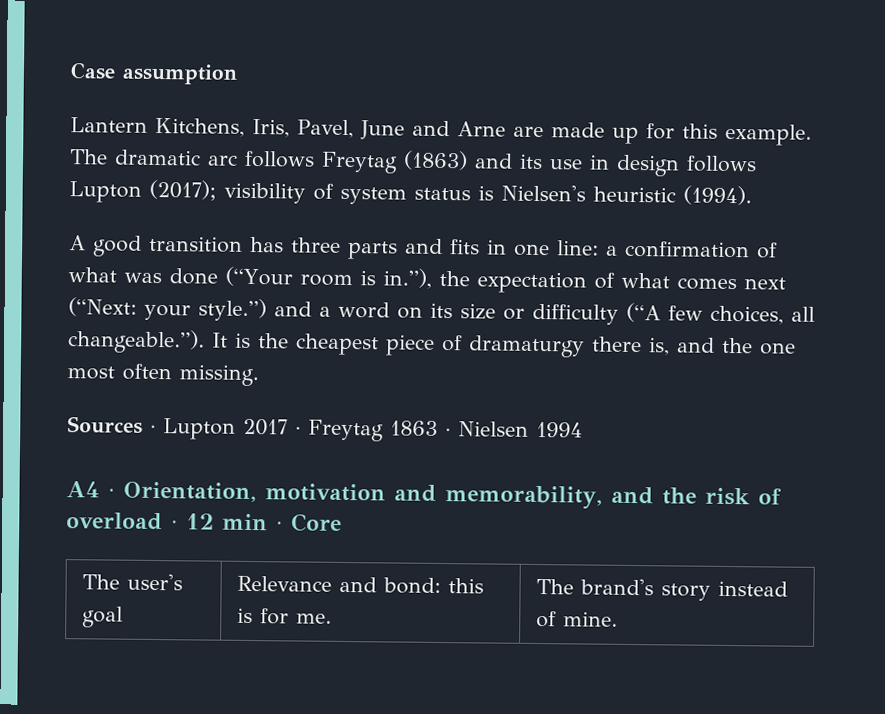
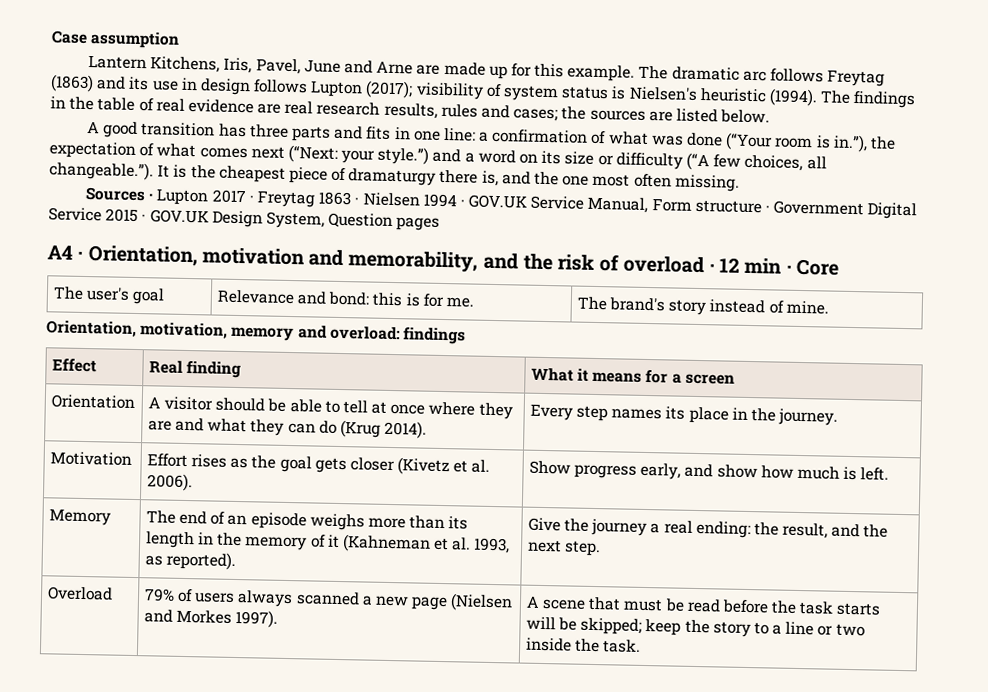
(752, 195) none -> [820,90,917,109] [50,96,771,124] The findings in the table of real evidence are real research results, rules and cases; the sources are listed below.
(583, 429) none -> [459,194,918,220] [48,207,441,231] · GOV.UK Service Manual, Form structure · Government Digital Service 2015 · GOV.UK Design System, Question pages
(619, 619) none -> [46,320,466,345] [51,358,97,373] [148,360,241,379] [530,367,735,385] [50,394,135,409] [147,396,513,420] [147,417,428,439] [529,403,839,426] [49,451,132,466] [146,453,491,476] [146,473,193,492] [528,460,890,481] [48,508,111,526] [145,510,469,531] [145,531,511,554] [144,551,236,570] [527,517,889,539] [526,539,601,557] [46,586,113,601] [143,588,514,612] [143,609,279,628] [525,595,882,616] [525,616,865,638] [525,637,642,653] // Orientation, motivation, memory and overload: findings // Effect | Real finding | What it means for a screen // Orientation | A visitor should be able to tell at once where they are and what they can do (Krug 2014). | Every step names its place in the journey. // Motivation | Effort rises as the goal gets closer (Kivetz et al. 2006). | Show progress early, and show how much is left. // Memory | The end of an episode weighs more than its length in the memory of it (Kahneman et al. 1993, as reported). | Give the journey a real ending: the result, and the next step. // Overload | 79% of users always scanned a new page (Nielsen and Morkes 1997). | A scene that must be read before the task starts will be skipped; keep the story to a line or two inside the task.

